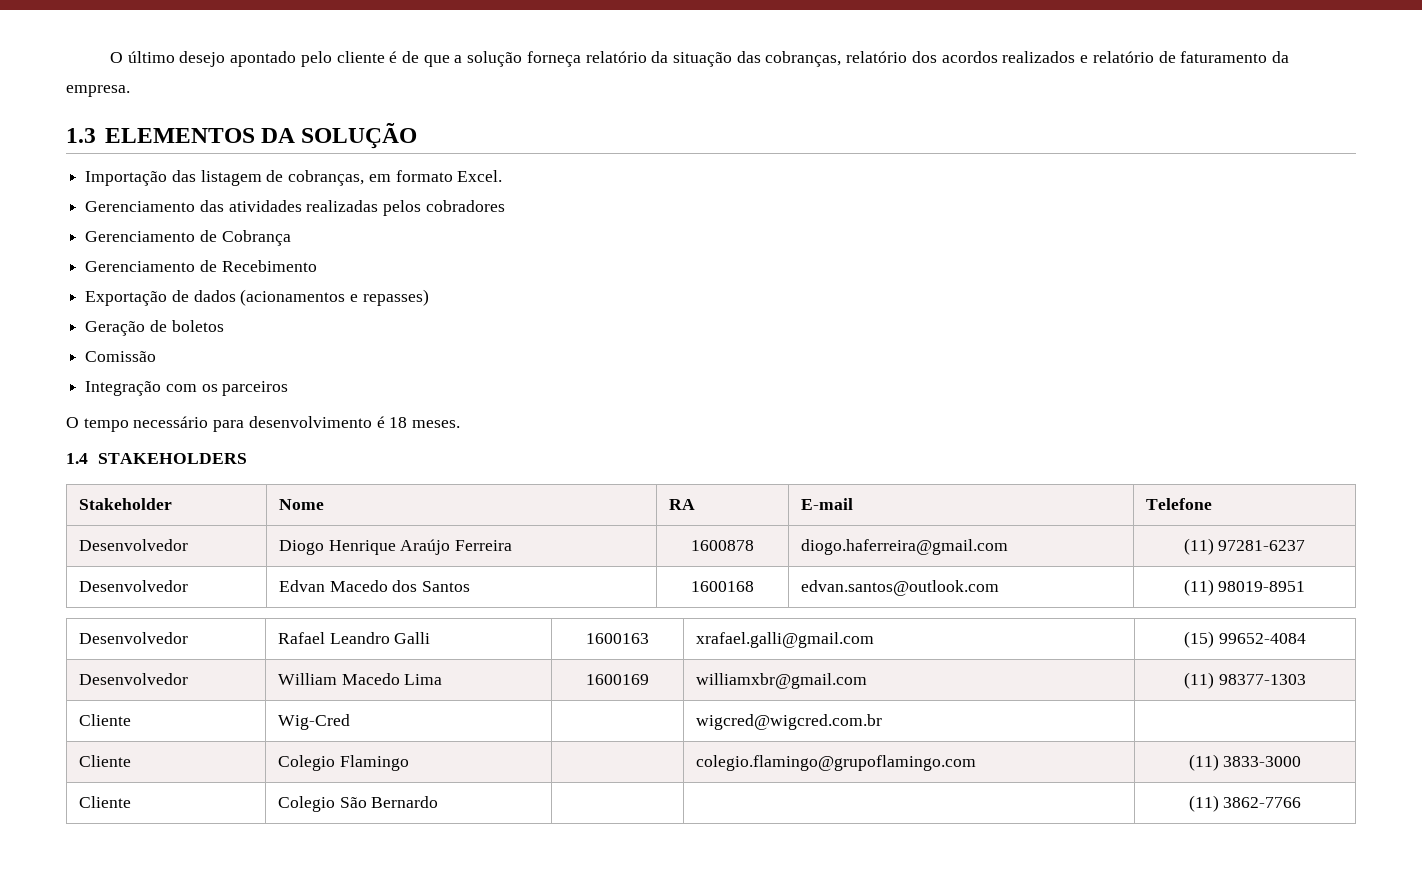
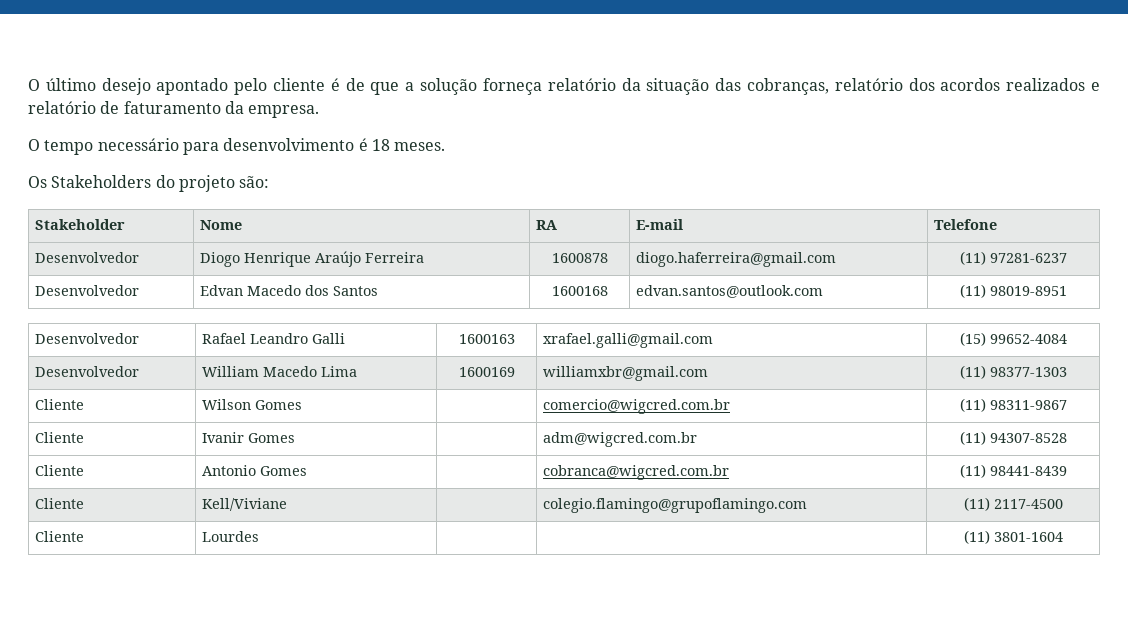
[66,123,418,149] [85,170,503,186] [85,200,505,216] [85,230,291,246] [85,260,317,272] [85,289,429,306] [85,320,224,336] [85,351,157,362] [85,381,289,396] // 1.3 ELEMENTOS DA SOLUÇÃO // Importação das listagem de cobranças, em formato Excel. // Gerenciamento das atividades realizadas pelos cobradores // Gerenciamento de Cobrança // Gerenciamento de Recebimento // Exportação de dados (acionamentos e repasses) // Geração de boletos // Comissão // Integração com os parceiros -> (320, 111) none
[66,453,247,464] 1.4 STAKEHOLDERS -> [28,175,270,192] Os Stakeholders do projeto são:
[277,714,350,730] [695,714,882,730] [78,755,131,767] [277,755,409,771] Wig-Cred | | wigcred@wigcred.com.br | // Cliente | Colegio Flamingo -> [202,399,303,410] [543,399,731,414] [959,398,1067,412] [35,432,85,443] [202,432,296,443] [543,432,698,447] [959,431,1067,445] [35,465,85,476] [202,465,308,476] [543,465,730,480] [959,464,1067,478] [35,498,85,509] [202,498,288,511] Wilson Gomes | | comercio@wigcred.com.br | (11) 98311-9867 // Cliente | Ivanir Gomes | | adm@wigcred.com.br | (11) 94307-8528 // Cliente | Antonio Gomes | | cobranca@wigcred.com.br | (11) 98441-8439 // Cliente | Kell/Viviane
[1223,756,1302,767] [78,796,131,808] [277,796,439,812] [1188,795,1302,812] 3833-3000 // Cliente | Colegio São Bernardo | | | (11) 3862-7766 -> [993,499,1063,509] [35,531,85,542] [202,531,260,542] [963,530,1063,544] 2117-4500 // Cliente | Lourdes | | | (11) 3801-1604

